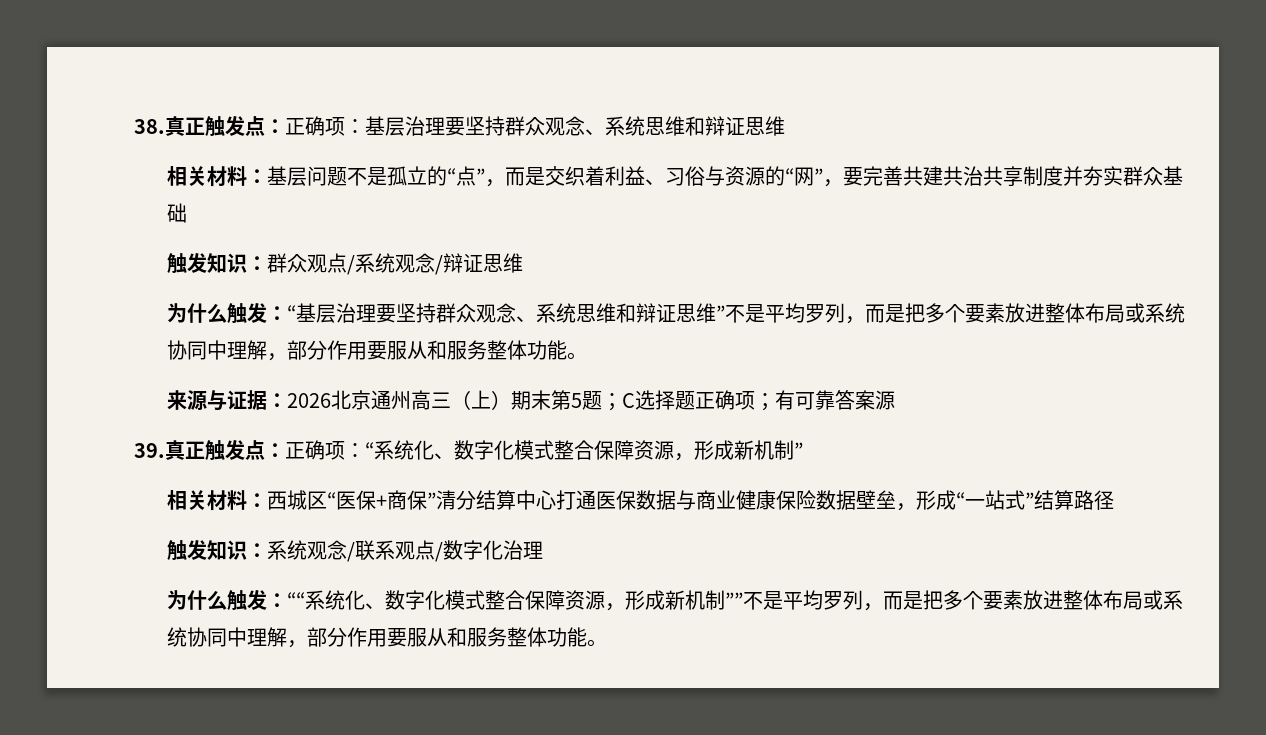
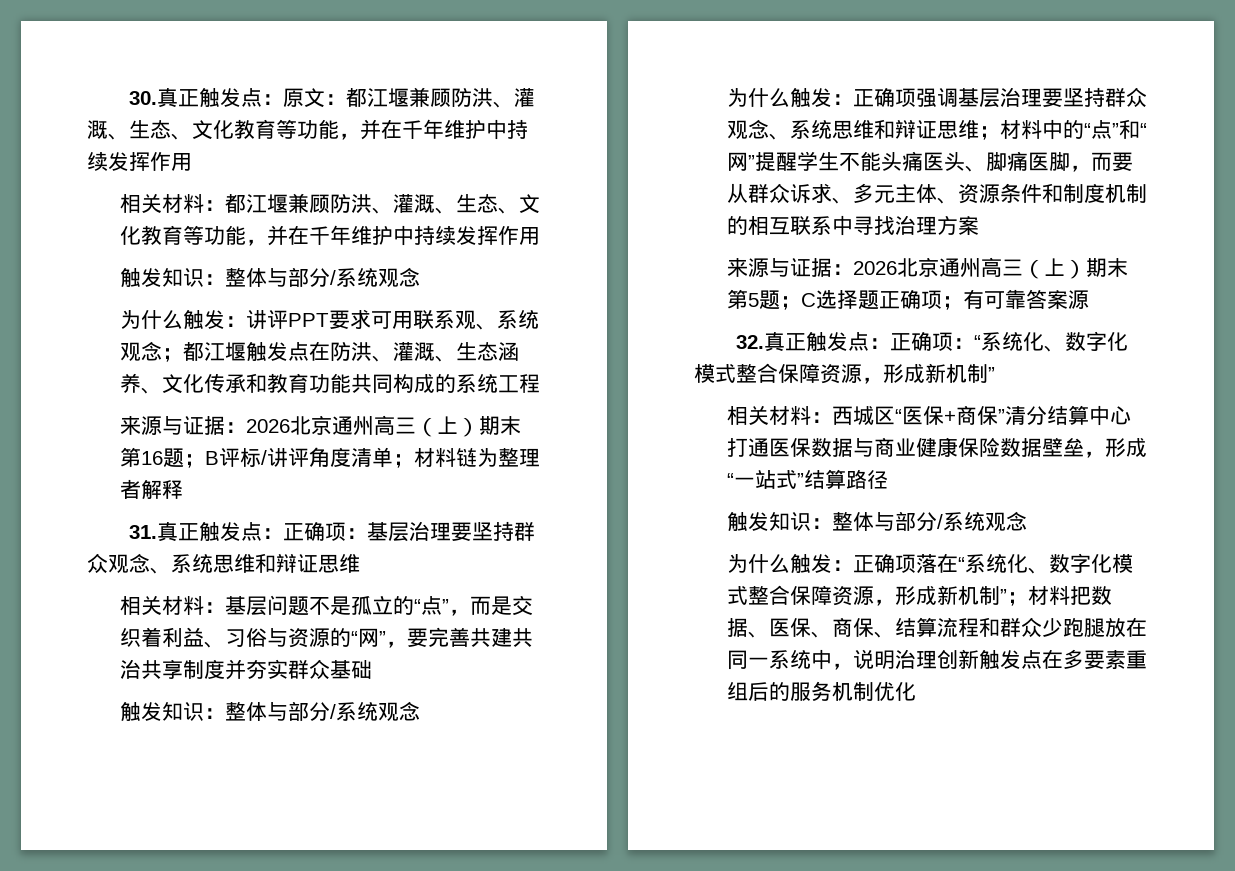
[134,119,165,134] 38. -> [128,87,535,108] [87,119,528,140] [87,152,192,171] [119,193,540,214] [119,225,540,246] [119,267,420,288] [119,309,539,330] [119,341,519,362] [119,373,540,394] [119,415,521,437] [119,447,540,468] [119,479,183,499] [128,525,157,539] 30.真正触发点：原文：都江堰兼顾防洪、灌溉、生态、文化教育等功能，并在千年维护中持续发挥作用 // 相关材料：都江堰兼顾防洪、灌溉、生态、文化教育等功能，并在千年维护中持续发挥作用 // 触发知识：整体与部分/系统观念 // 为什么触发：讲评PPT要求可用联系观、系统观念；都江堰触发点在防洪、灌溉、生态涵养、文化传承和教育功能共同构成的系统工程 // 来源与证据：2026北京通州高三（上）期末第16题；B评标/讲评角度清单；材料链为整理者解释 // 31.
[266,253,523,275] [166,303,296,323] 群众观点/系统观念/辩证思维 // 为什么触发：“ -> [224,701,420,721] [726,87,958,108] 整体与部分/系统观念 // 为什么触发：正确项强调
[715,303,1185,324] [166,340,587,361] ”不是平均罗列，而是把多个要素放进整体布局或系统协同中理解，部分作用要服从和服务整体功能。 -> [978,119,1147,140] [726,151,1133,172] [726,183,1147,204] [726,215,979,236] ；材料中的“点”和“网”提醒学生不能头痛医头、脚痛医脚，而要从群众诉求、多元主体、资源条件和制度机制的相互联系中寻找治理方案
[134,443,165,458] 39. -> [735,335,764,349] 32.
[266,540,543,562] [166,590,305,610] 系统观念/联系观点/数字化治理 // 为什么触发：““ -> [831,511,1027,531] [726,553,965,574] 整体与部分/系统观念 // 为什么触发：正确项落在“
[724,590,1183,611] [166,627,607,648] ””不是平均罗列，而是把多个要素放进整体布局或系统协同中理解，部分作用要服从和服务整体功能。 -> [999,586,1112,606] [726,617,1147,638] [726,649,1147,670] [726,681,916,701] ”；材料把数据、医保、商保、结算流程和群众少跑腿放在同一系统中，说明治理创新触发点在多要素重组后的服务机制优化

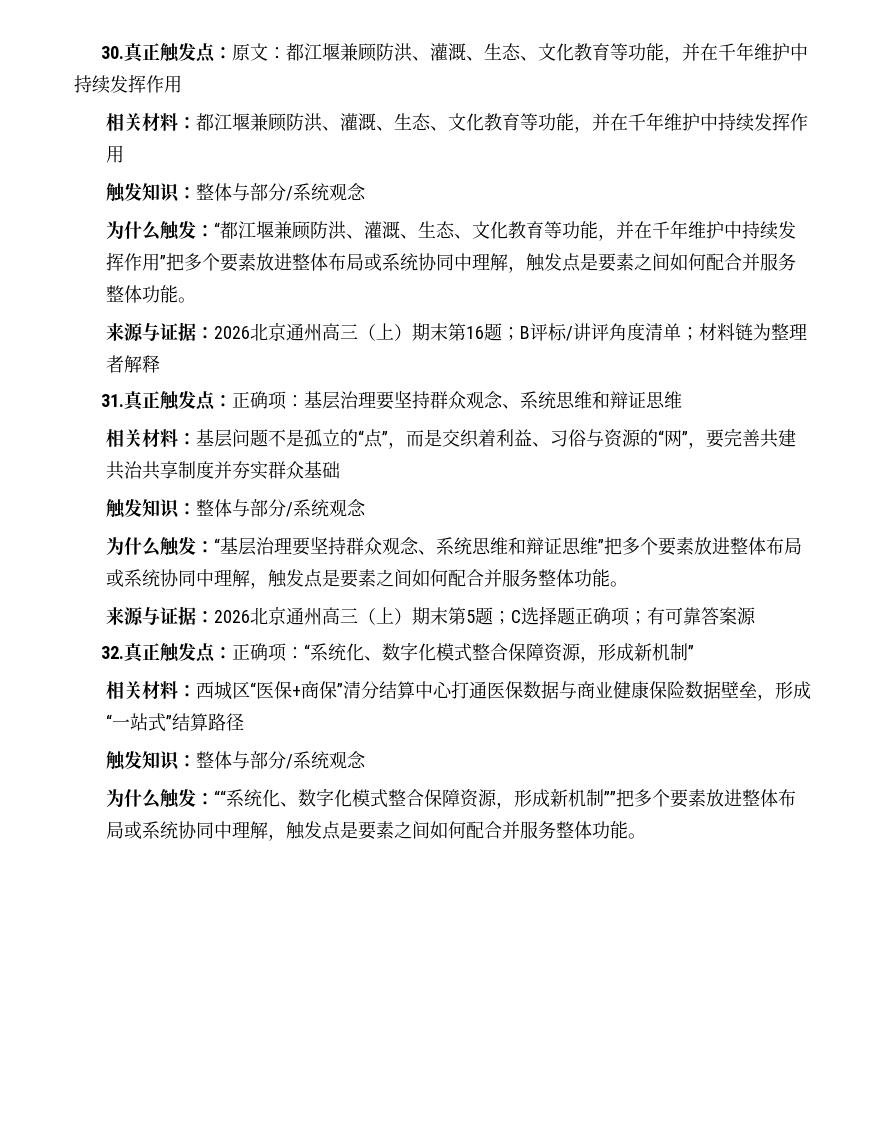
[245,309,539,330] [119,341,519,362] [119,373,540,394] 讲评PPT要求可用联系观、系统观念；都江堰触发点在防洪、灌溉、生态涵养、文化传承和教育功能共同构成的系统工程 -> [213,220,796,241] [105,252,796,273] [105,285,196,303] “都江堰兼顾防洪、灌溉、生态、文化教育等功能，并在千年维护中持续发挥作用”把多个要素放进整体布局或系统协同中理解，触发点是要素之间如何配合并服务整体功能。
[852,88,958,107] 正确项强调 -> [213,538,220,553] “
[978,119,1147,140] [726,151,1133,172] [726,183,1147,204] [726,215,979,236] ；材料中的“点”和“网”提醒学生不能头痛医头、脚痛医脚，而要从群众诉求、多元主体、资源条件和制度机制的相互联系中寻找治理方案 -> [597,537,802,556] [105,569,628,589] ”把多个要素放进整体布局或系统协同中理解，触发点是要素之间如何配合并服务整体功能。
[852,553,965,574] 正确项落在“ -> [213,790,226,805] ““
[999,586,1112,606] [726,617,1147,638] [726,649,1147,670] [726,681,916,701] ”；材料把数据、医保、商保、结算流程和群众少跑腿放在同一系统中，说明治理创新触发点在多要素重组后的服务机制优化 -> [603,789,796,808] [105,821,646,841] ””把多个要素放进整体布局或系统协同中理解，触发点是要素之间如何配合并服务整体功能。

